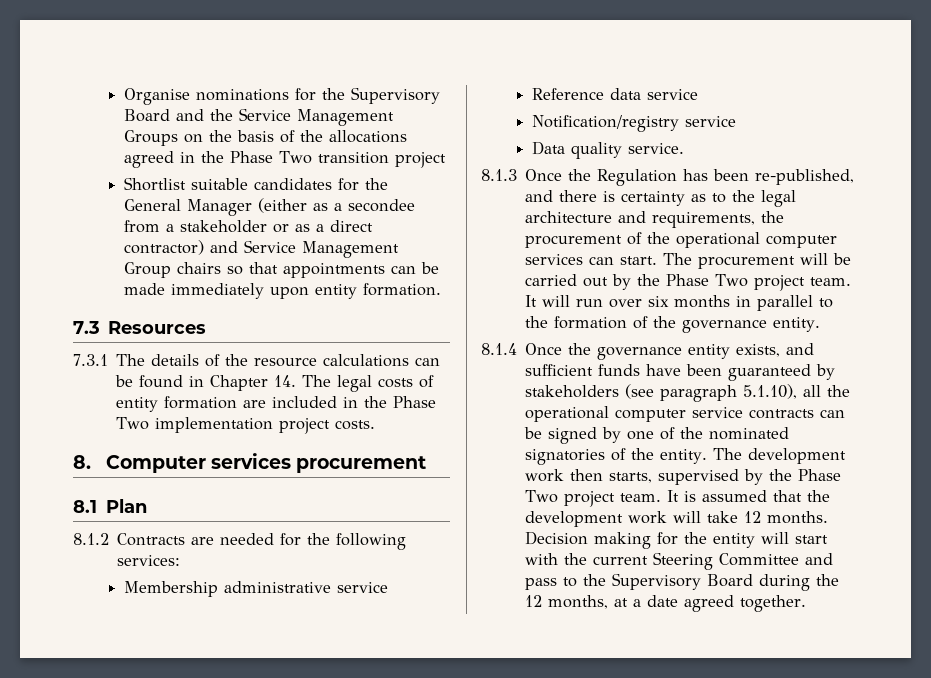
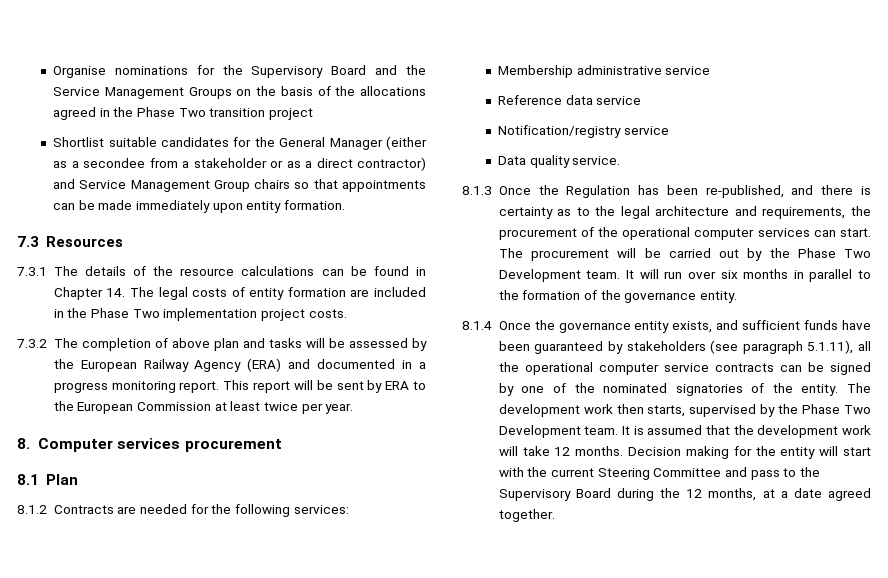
(376, 425) none -> [17,338,427,351] [53,358,426,372] [53,380,426,393] [53,401,354,414] // 7.3.2 The completion of above plan and tasks will be assessed by the European Railway Agency (ERA) and documented in a progress monitoring report. This report will be sent by ERA to the European Commission at least twice per year.
[754,275,806,291] project -> [498,269,581,282] Development
[743,384,798,399] 5.1.10), -> [807,340,854,354] 5.1.11),
[564,491,616,507] project -> [498,425,581,438] Development

